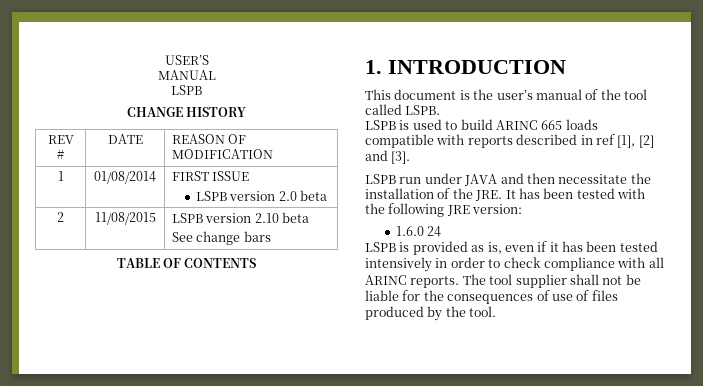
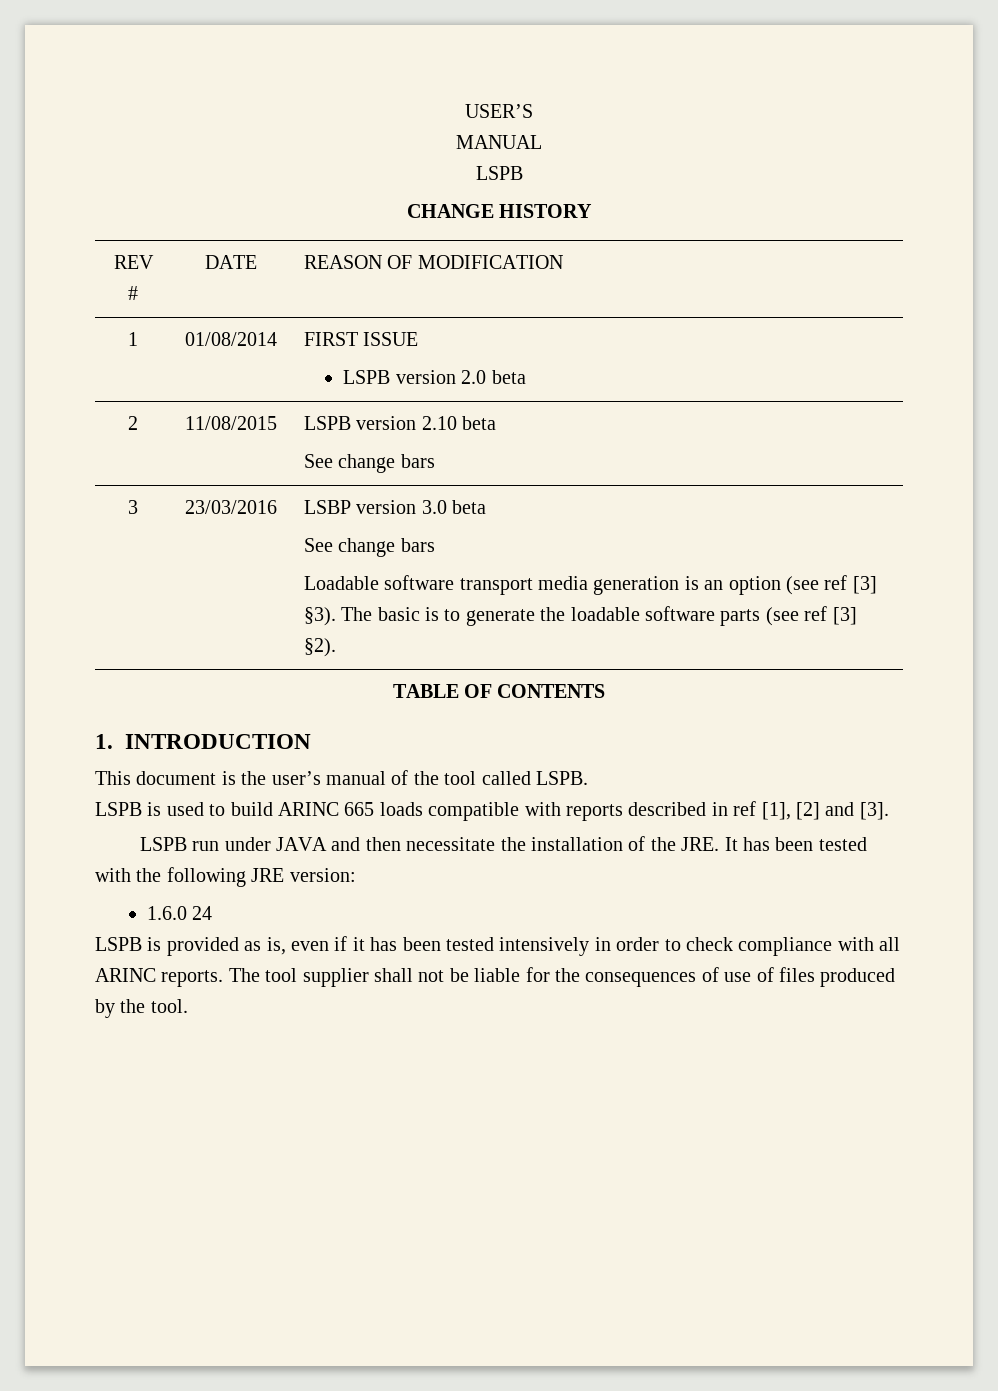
(271, 236) none -> [128,500,138,514] [184,500,277,514] [303,500,486,514] [303,538,435,557] [303,575,877,595] [303,606,857,626] [303,638,336,657] // 3 | 23/03/2016 | LSBP version 3.0 beta // See change bars // Loadable software transport media generation is an option (see ref [3] §3). The basic is to generate the loadable software parts (see ref [3] §2).

